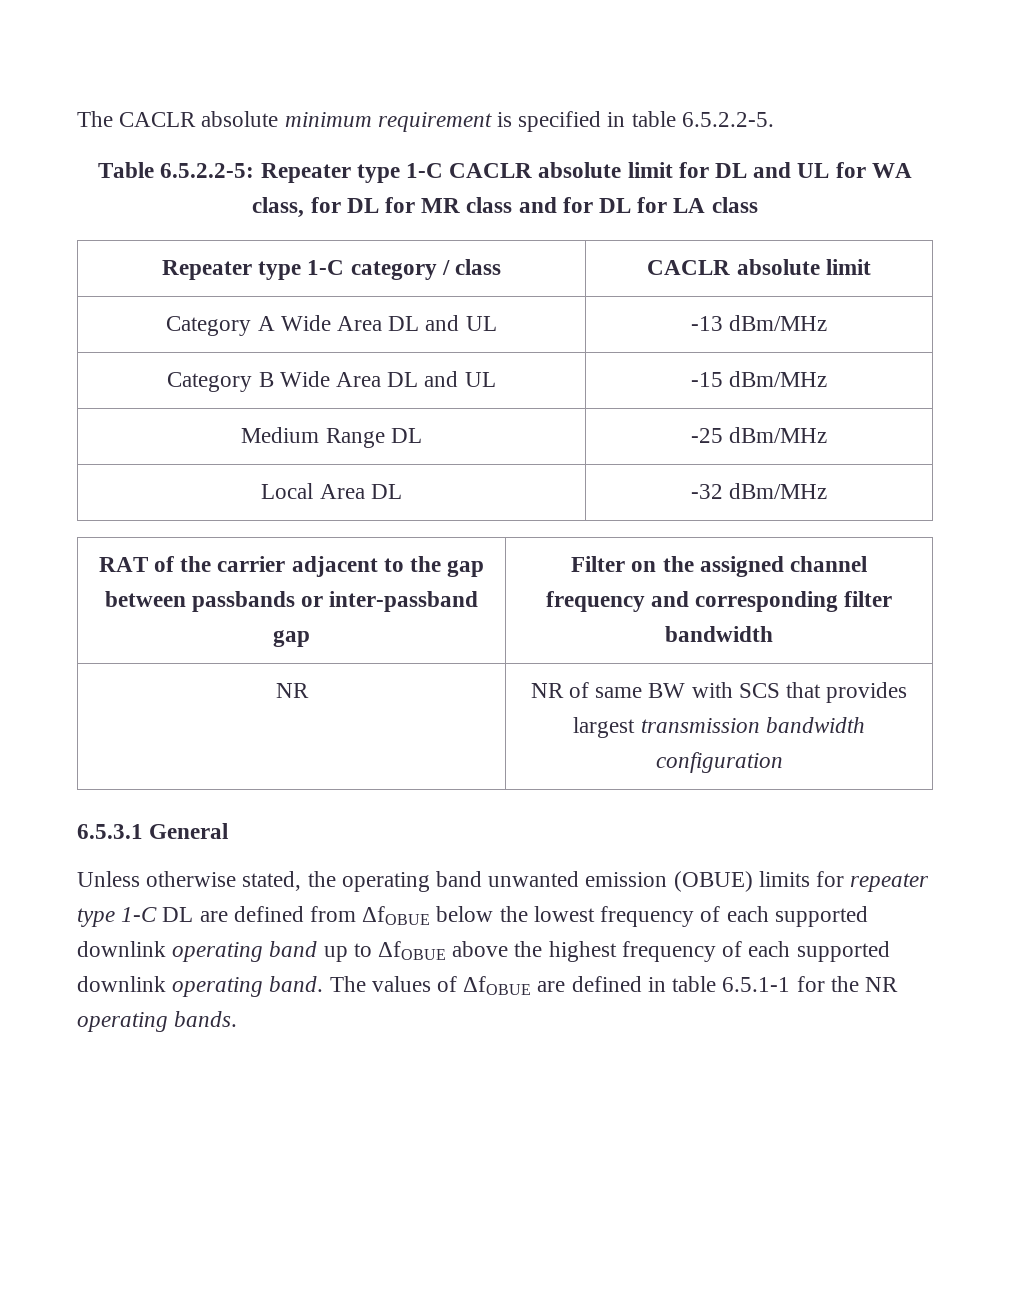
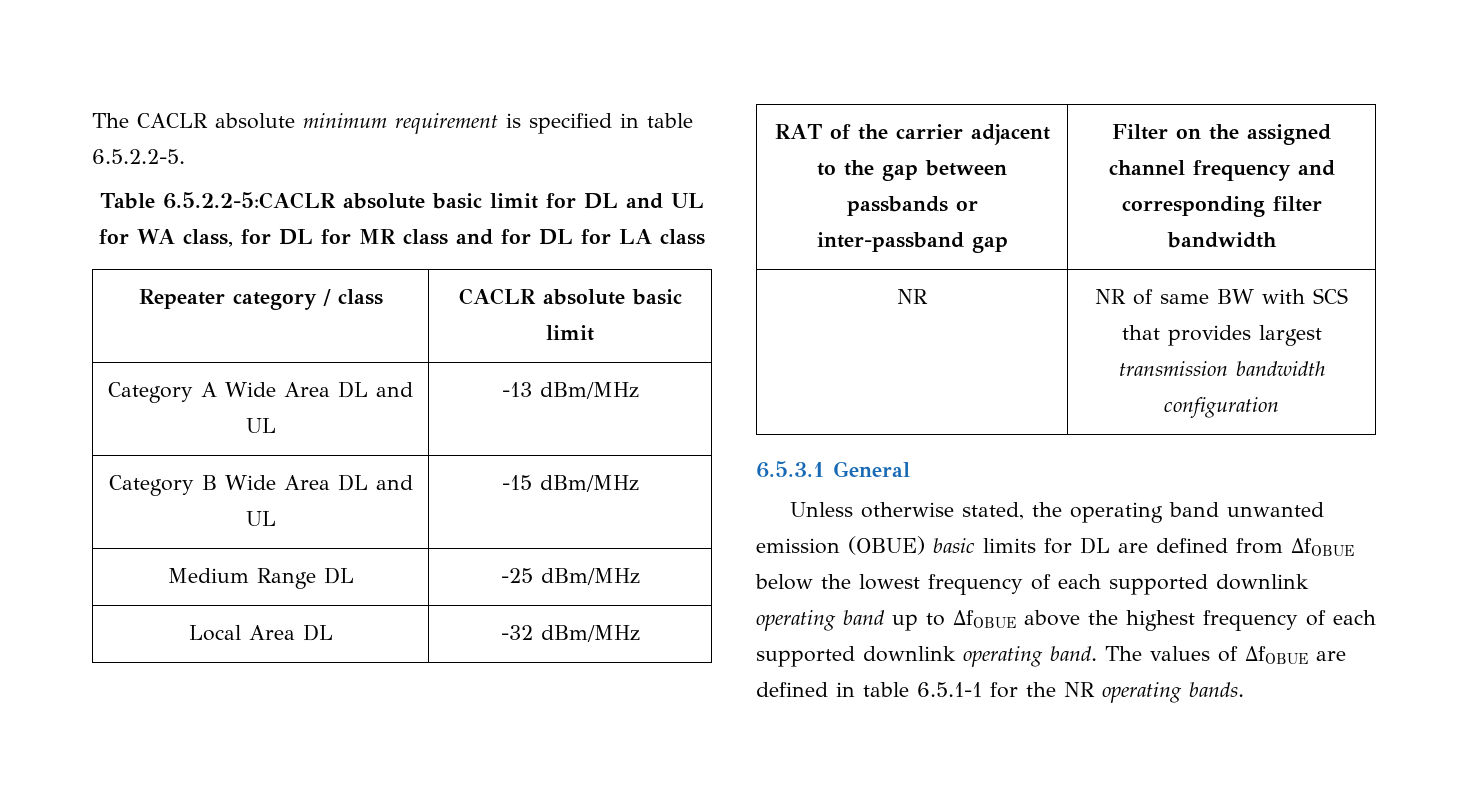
[160,162,622,183] 6.5.2.2-5: Repeater type 1-C CACLR absolute -> [163,192,483,209] 6.5.2.2-5:CACLR absolute basic
[258,260,345,280] type 1-C -> (225, 299) none
(820, 267) none -> [631,289,682,305] basic
(753, 881) none -> [933,538,975,553] basic
[850,873,930,892] [77,907,158,927] repeater type 1-C -> (1072, 546) none

